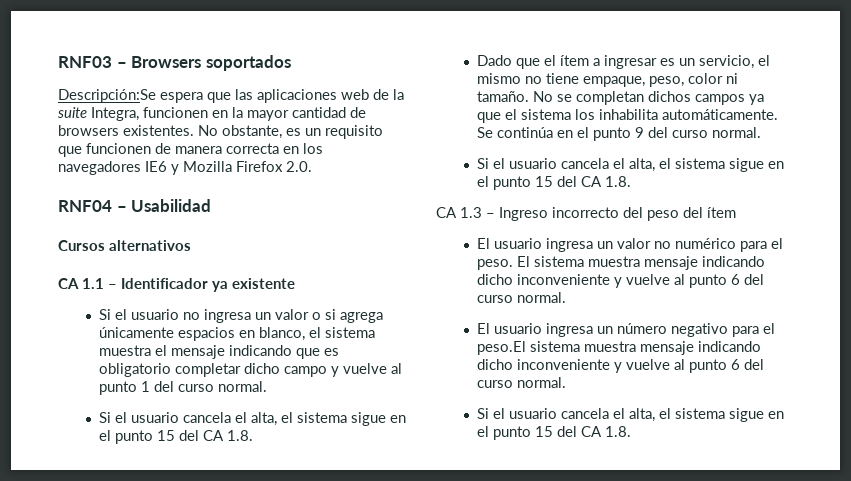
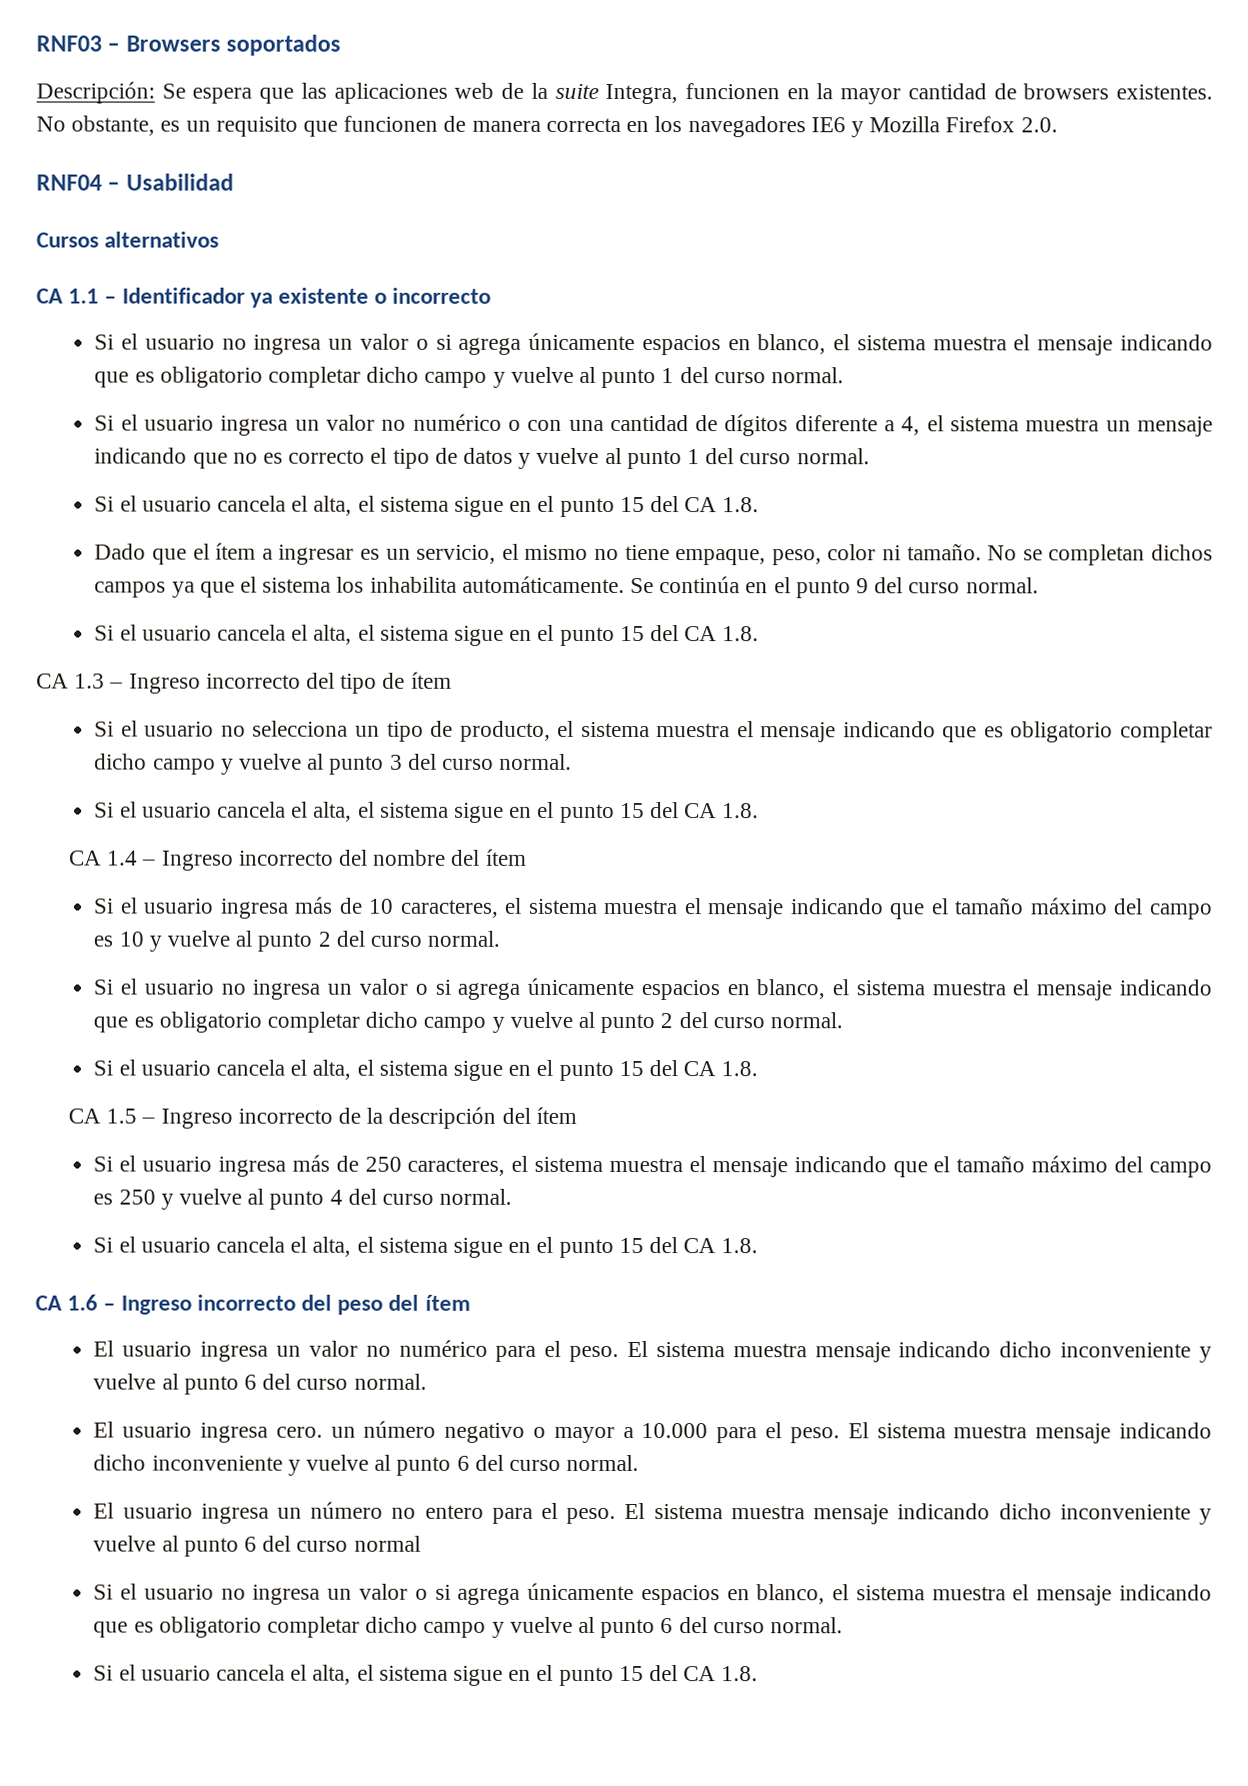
[58,89,156,103] Descripción:Se -> [36,81,186,104] Descripción: Se
(295, 283) none -> [374,287,492,304] o incorrecto
(268, 386) none -> [94,413,1213,437] [94,447,870,470] // Si el usuario ingresa un valor no numérico o con una cantidad de dígitos diferente a 4, el sistema muestra un mensaje indicando que no es correcto el tipo de datos y vuelve al punto 1 del curso normal.
(643, 212) none -> [340,671,452,694] [94,720,1213,743] [94,753,573,775] [94,801,760,823] [69,848,527,871] [93,896,1212,920] [93,930,501,952] [93,977,1212,1001] [93,1011,844,1034] [93,1059,759,1081] [68,1106,577,1129] [93,1154,1213,1178] [93,1188,513,1210] [93,1236,759,1258] [35,1294,333,1315] tipo de ítem // Si el usuario no selecciona un tipo de producto, el sistema muestra el mensaje indicando que es obligatorio completar dicho campo y vuelve al punto 3 del curso normal. // Si el usuario cancela el alta, el sistema sigue en el punto 15 del CA 1.8. // CA 1.4 – Ingreso incorrecto del nombre del ítem // Si el usuario ingresa más de 10 caracteres, el sistema muestra el mensaje indicando que el tamaño máximo del campo es 10 y vuelve al punto 2 del curso normal. // Si el usuario no ingresa un valor o si agrega únicamente espacios en blanco, el sistema muestra el mensaje indicando que es obligatorio completar dicho campo y vuelve al punto 2 del curso normal. // Si el usuario cancela el alta, el sistema sigue en el punto 15 del CA 1.8. // CA 1.5 – Ingreso incorrecto de la descripción del ítem // Si el usuario ingresa más de 250 caracteres, el sistema muestra el mensaje indicando que el tamaño máximo del campo es 250 y vuelve al punto 4 del curso normal. // Si el usuario cancela el alta, el sistema sigue en el punto 15 del CA 1.8. // CA 1.6 – Ingreso incorrecto del
(594, 330) none -> [275,1426,323,1438] cero.
[732,323,776,337] [477,341,527,355] para el peso.El -> [533,1422,869,1444] o mayor a 10.000 para el peso. El
(567, 382) none -> [93,1501,1212,1525] [93,1535,421,1557] [93,1582,1212,1606] [93,1616,844,1639] // El usuario ingresa un número no entero para el peso. El sistema muestra mensaje indicando dicho inconveniente y vuelve al punto 6 del curso normal // Si el usuario no ingresa un valor o si agrega únicamente espacios en blanco, el sistema muestra el mensaje indicando que es obligatorio completar dicho campo y vuelve al punto 6 del curso normal.

